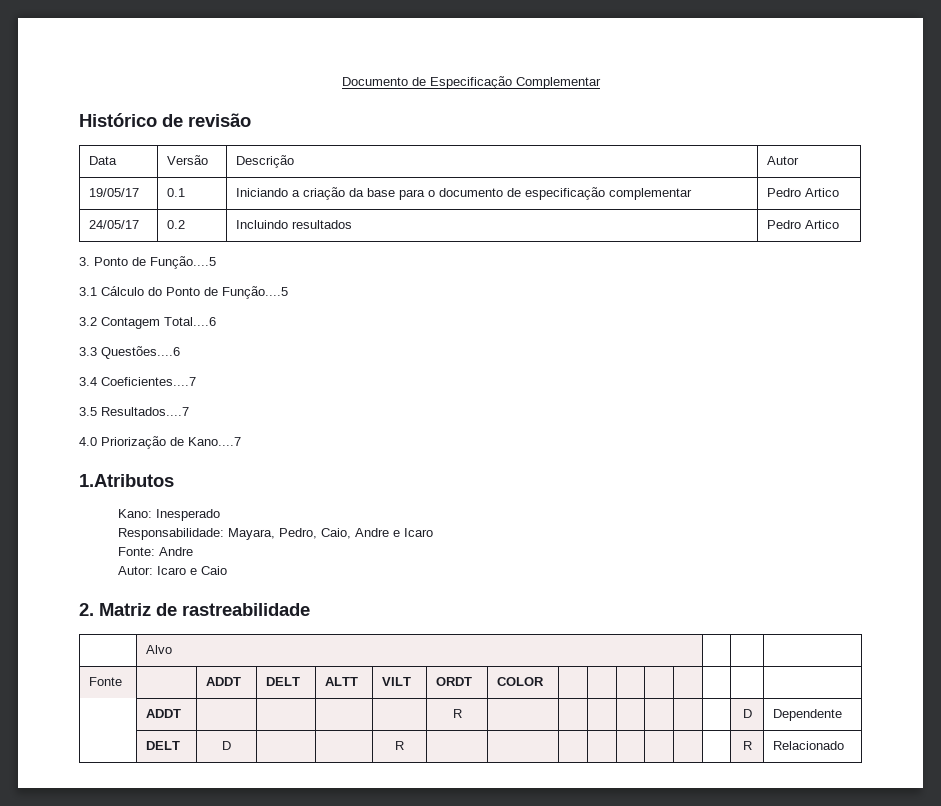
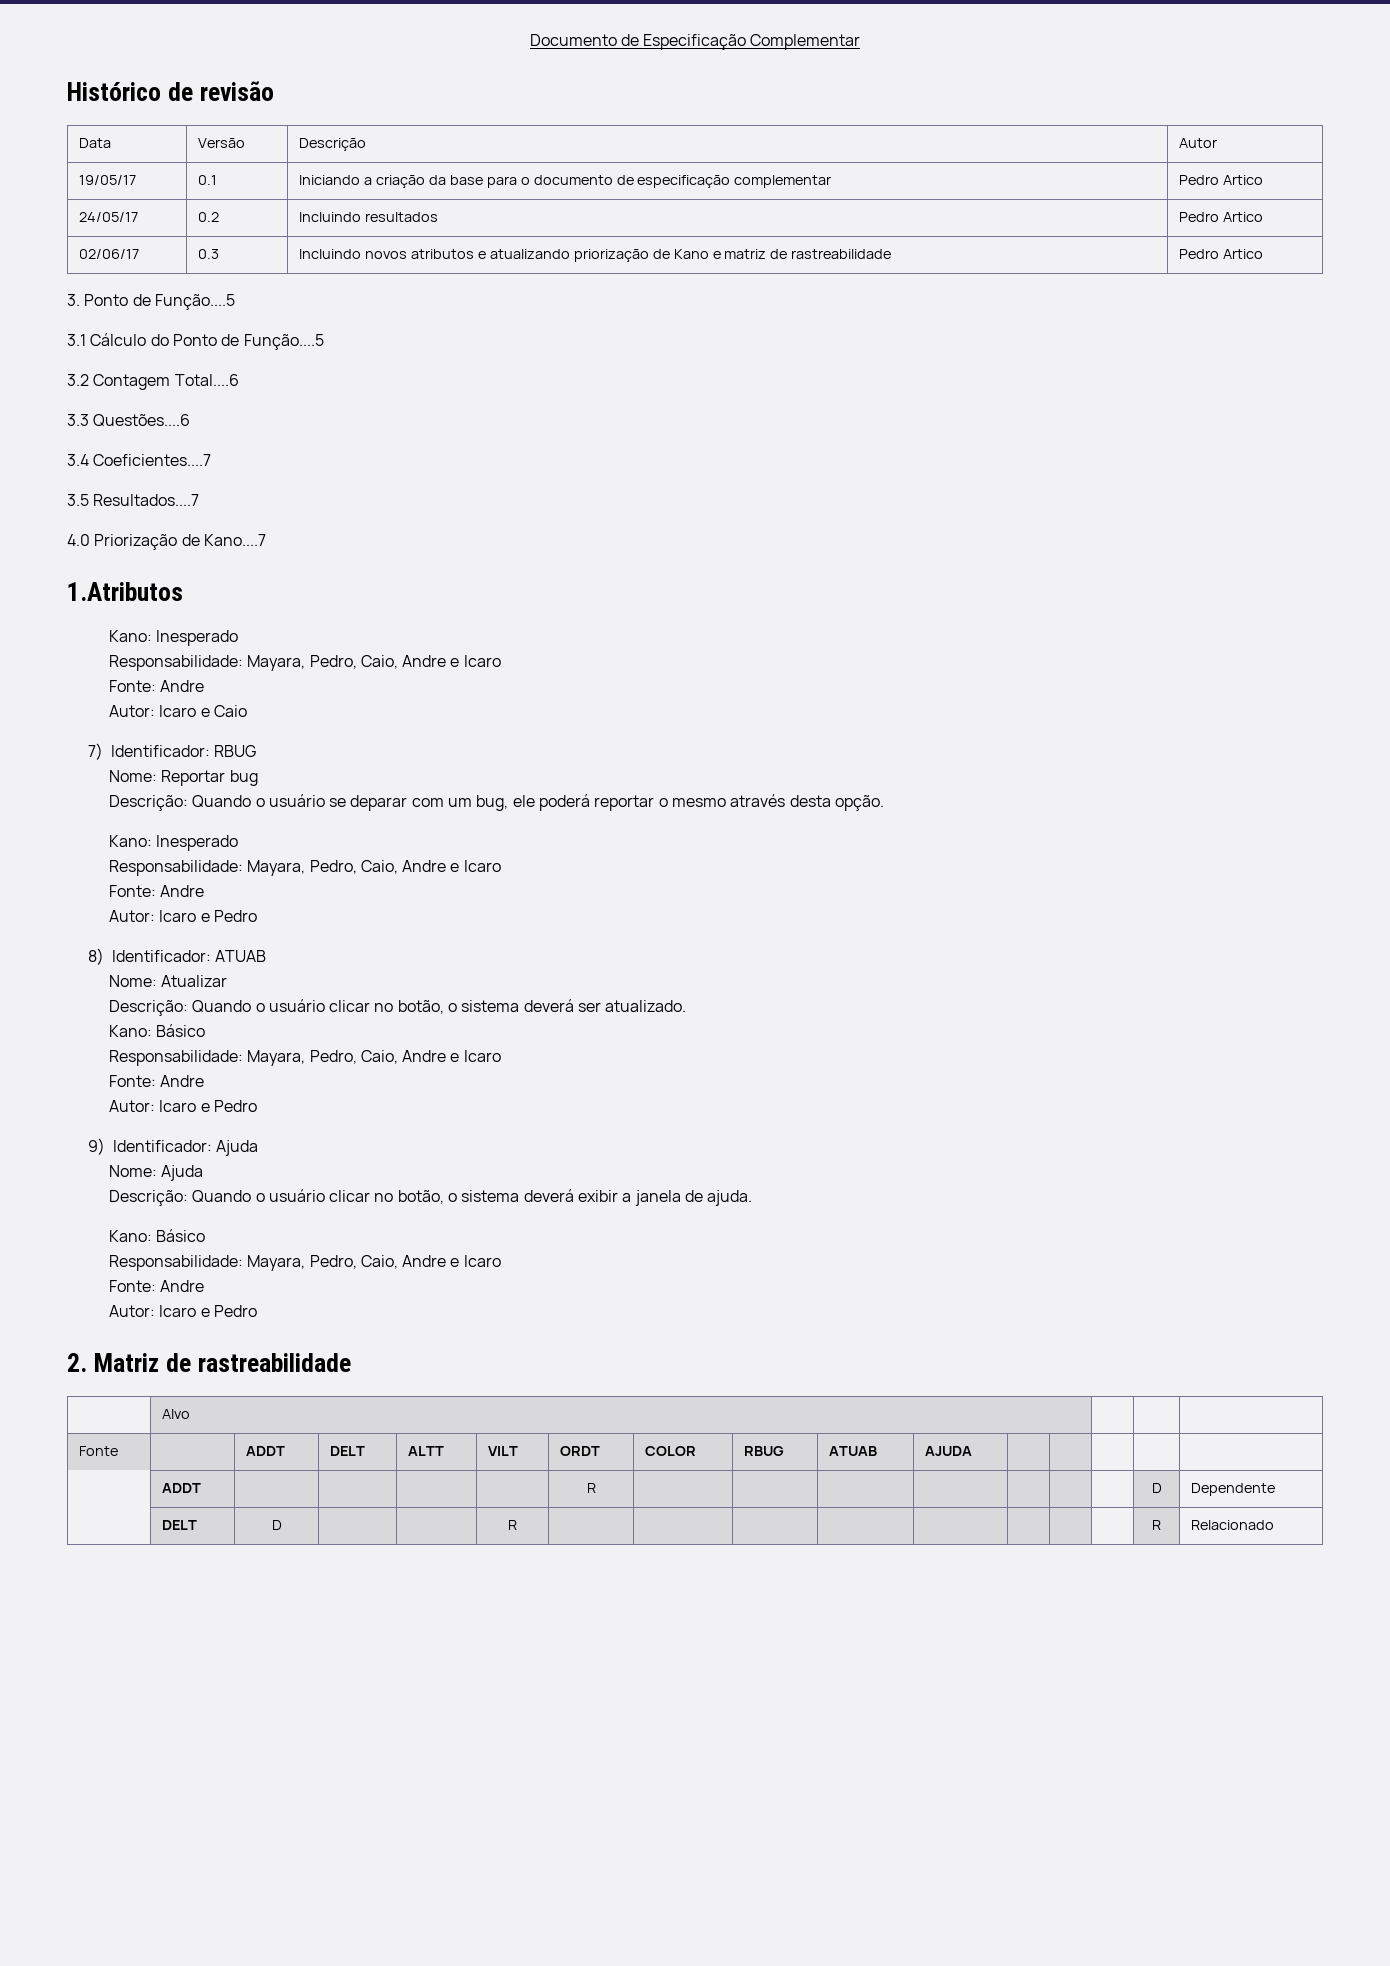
(840, 224) none -> [79,249,140,259] [198,249,220,259] [299,249,892,262] [1179,249,1264,259] // 02/06/17 | 0.3 | Incluindo novos atributos e atualizando priorização de Kano e matriz de rastreabilidade | Pedro Artico
(227, 570) none -> [87,743,257,760] [108,770,258,786] [108,794,884,811] [108,835,239,851] [108,860,501,876] [108,885,205,897] [108,910,257,922] [87,948,267,965] [108,975,228,987] [108,999,687,1016] [108,1024,206,1037] [108,1050,501,1066] [108,1075,205,1087] [108,1100,257,1112] [87,1138,259,1156] [108,1165,204,1181] [108,1189,753,1206] [108,1229,206,1242] [108,1255,501,1271] [108,1280,205,1292] [108,1305,257,1317] // 7) Identificador: RBUG // Nome: Reportar bug // Descrição: Quando o usuário se deparar com um bug, ele poderá reportar o mesmo através desta opção. // Kano: Inesperado // Responsabilidade: Mayara, Pedro, Caio, Andre e Icaro // Fonte: Andre // Autor: Icaro e Pedro // 8) Identificador: ATUAB // Nome: Atualizar // Descrição: Quando o usuário clicar no botão, o sistema deverá ser atualizado. // Kano: Básico // Responsabilidade: Mayara, Pedro, Caio, Andre e Icaro // Fonte: Andre // Autor: Icaro e Pedro // 9) Identificador: Ajuda // Nome: Ajuda // Descrição: Quando o usuário clicar no botão, o sistema deverá exibir a janela de ajuda. // Kano: Básico // Responsabilidade: Mayara, Pedro, Caio, Andre e Icaro // Fonte: Andre // Autor: Icaro e Pedro
(545, 681) | | -> [744,1446,785,1456] [829,1446,878,1456] [925,1446,973,1456] RBUG | ATUAB | AJUDA

